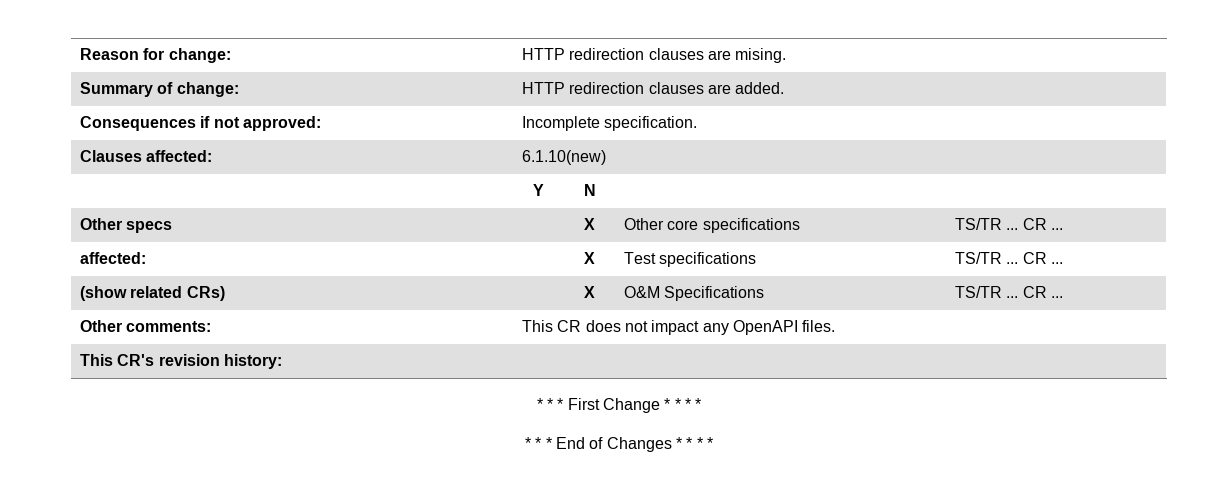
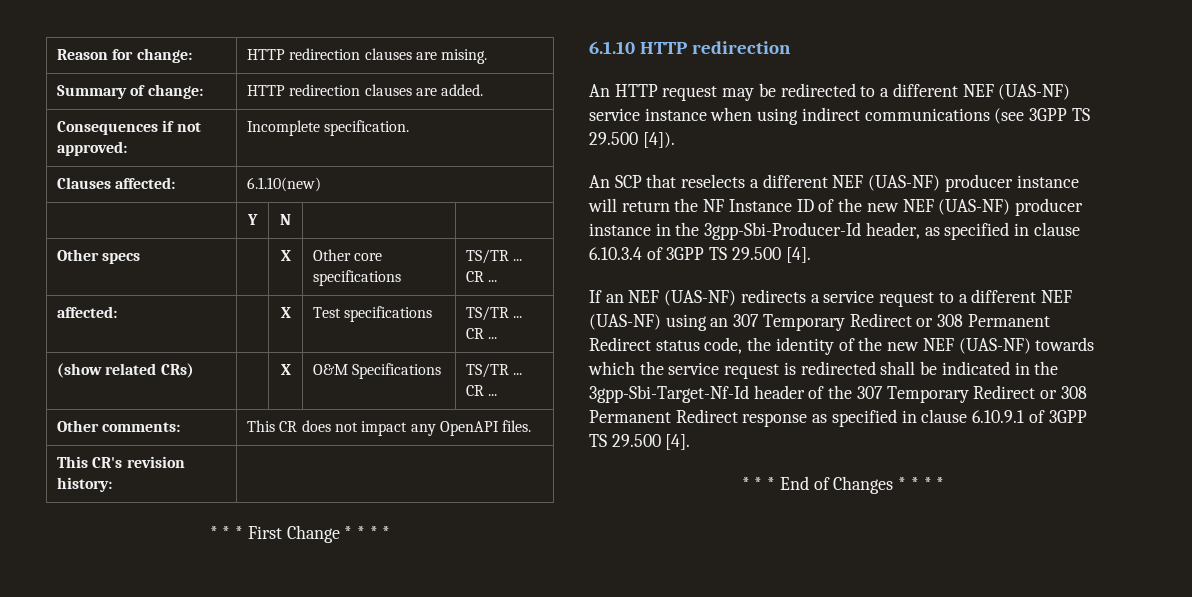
(702, 404) none -> [589,41,791,54] [589,83,1071,101] [589,107,1090,125] [589,132,675,148] [589,174,1079,192] [588,198,1083,216] [589,222,1080,240] [589,247,811,263] [589,289,1072,307] [589,313,1050,331] [589,337,1095,355] [588,361,1059,379] [589,385,1087,403] [589,409,1087,427] [589,434,691,450] // 6.1.10 HTTP redirection // An HTTP request may be redirected to a different NEF (UAS-NF) service instance when using indirect communications (see 3GPP TS 29.500 [4]). // An SCP that reselects a different NEF (UAS-NF) producer instance will return the NF Instance ID of the new NEF (UAS-NF) producer instance in the 3gpp-Sbi-Producer-Id header, as specified in clause 6.10.3.4 of 3GPP TS 29.500 [4]. // If an NEF (UAS-NF) redirects a service request to a different NEF (UAS-NF) using an 307 Temporary Redirect or 308 Permanent Redirect status code, the identity of the new NEF (UAS-NF) towards which the service request is redirected shall be indicated in the 3gpp-Sbi-Target-Nf-Id header of the 307 Temporary Redirect or 308 Permanent Redirect response as specified in clause 6.10.9.1 of 3GPP TS 29.500 [4].

